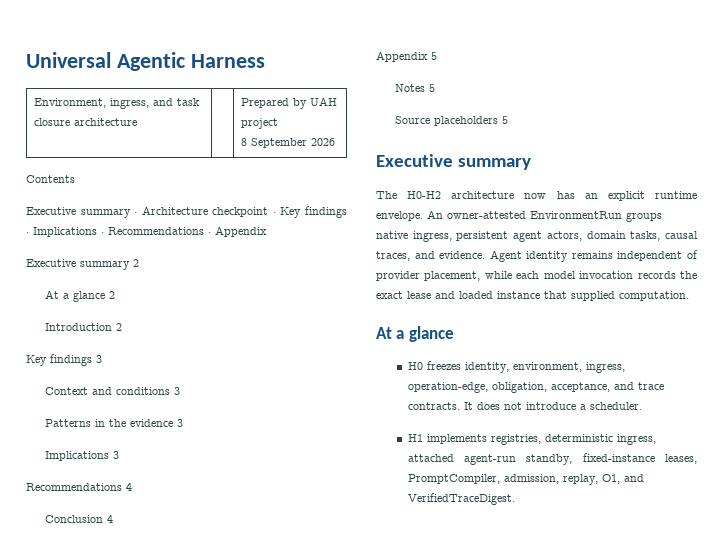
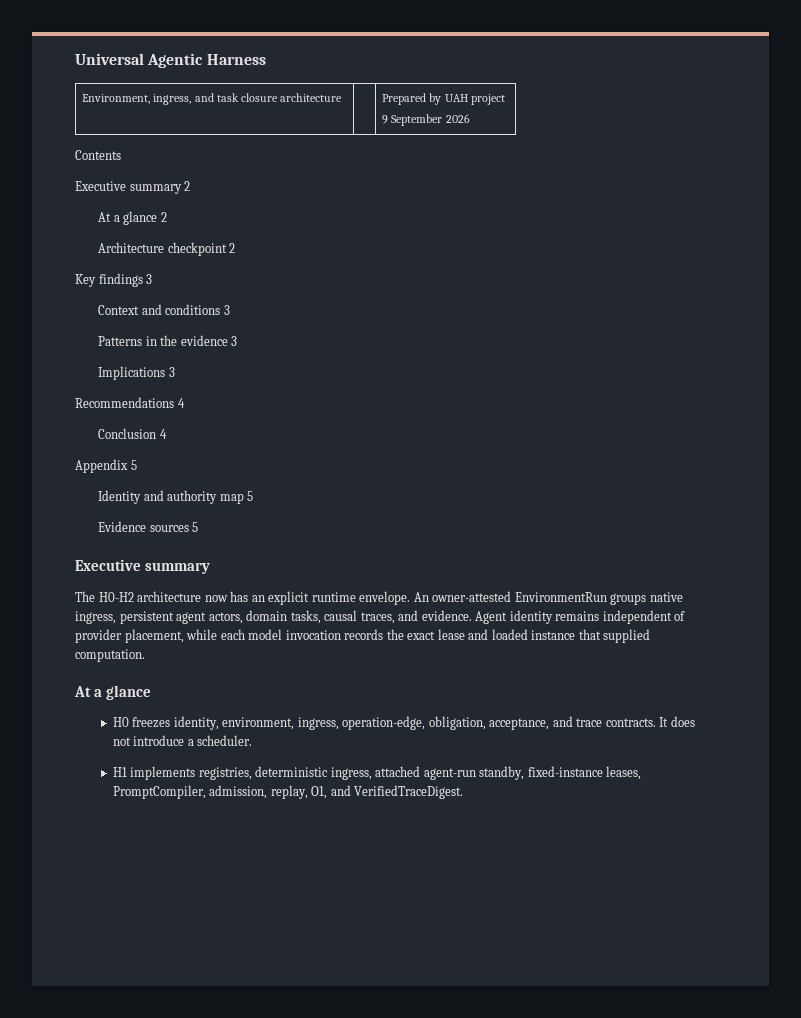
[241,138,248,146] 8 -> [382,115,389,124] 9
[26,206,347,218] [26,226,267,237] // Executive summary · Architecture checkpoint · Key findings · Implications · Recommendations · Appendix -> (121, 155) none
[44,323,112,331] Introduction -> [98,242,227,256] Architecture checkpoint
[394,84,435,92] [394,116,498,126] Notes 5 // Source placeholders -> [98,490,254,504] [98,521,189,532] Identity and authority map 5 // Evidence sources

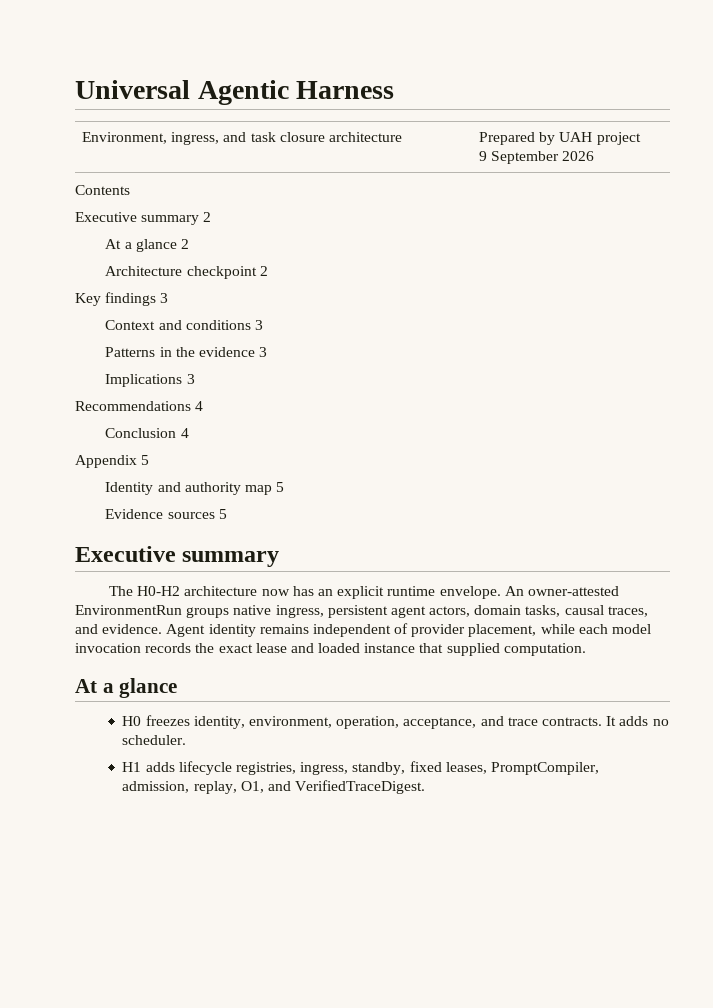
[297,716,486,730] ingress, operation-edge, obligation, -> [336,716,400,729] operation,
[670,716,695,727] [112,735,253,746] [112,766,603,780] does not introduce a scheduler. // H1 implements registries, deterministic ingress, attached agent-run standby, fixed-instance -> [619,716,669,726] [122,735,187,745] [122,761,442,775] adds no scheduler. // H1 adds lifecycle registries, ingress, standby, fixed

